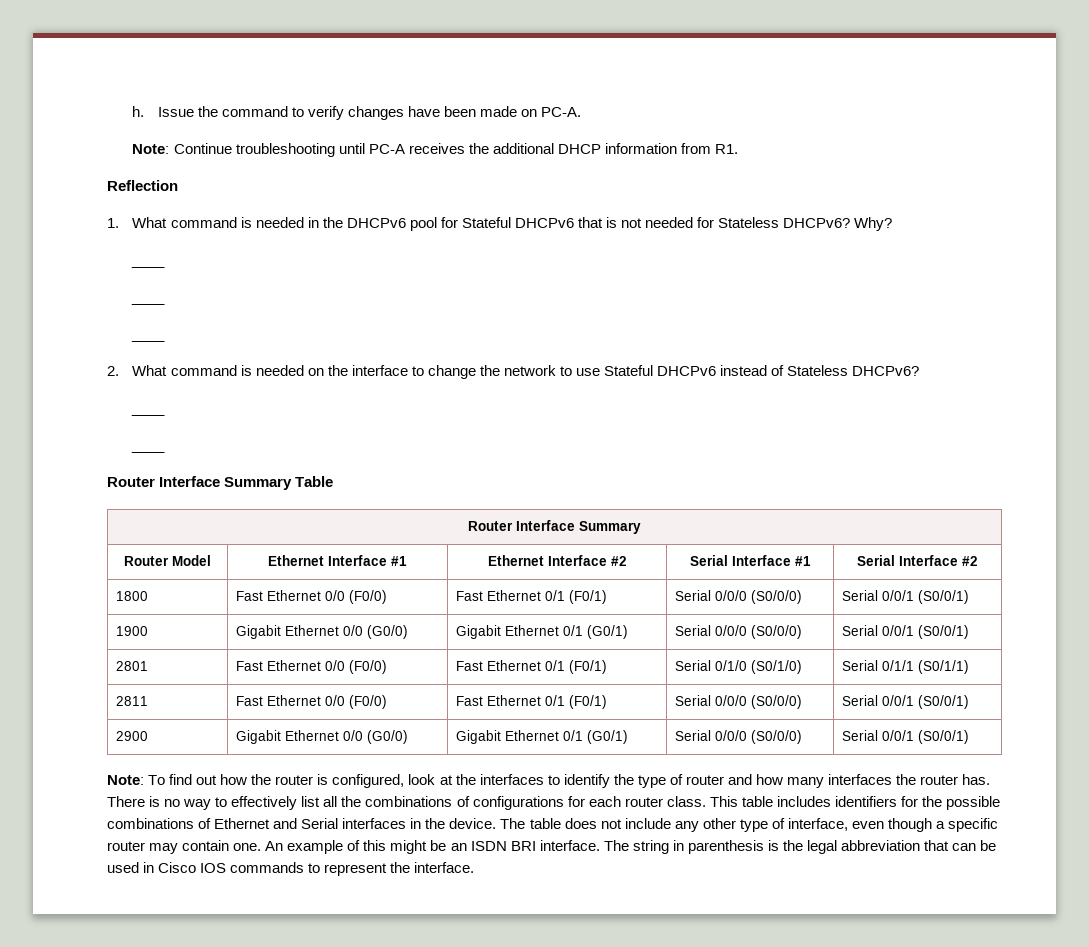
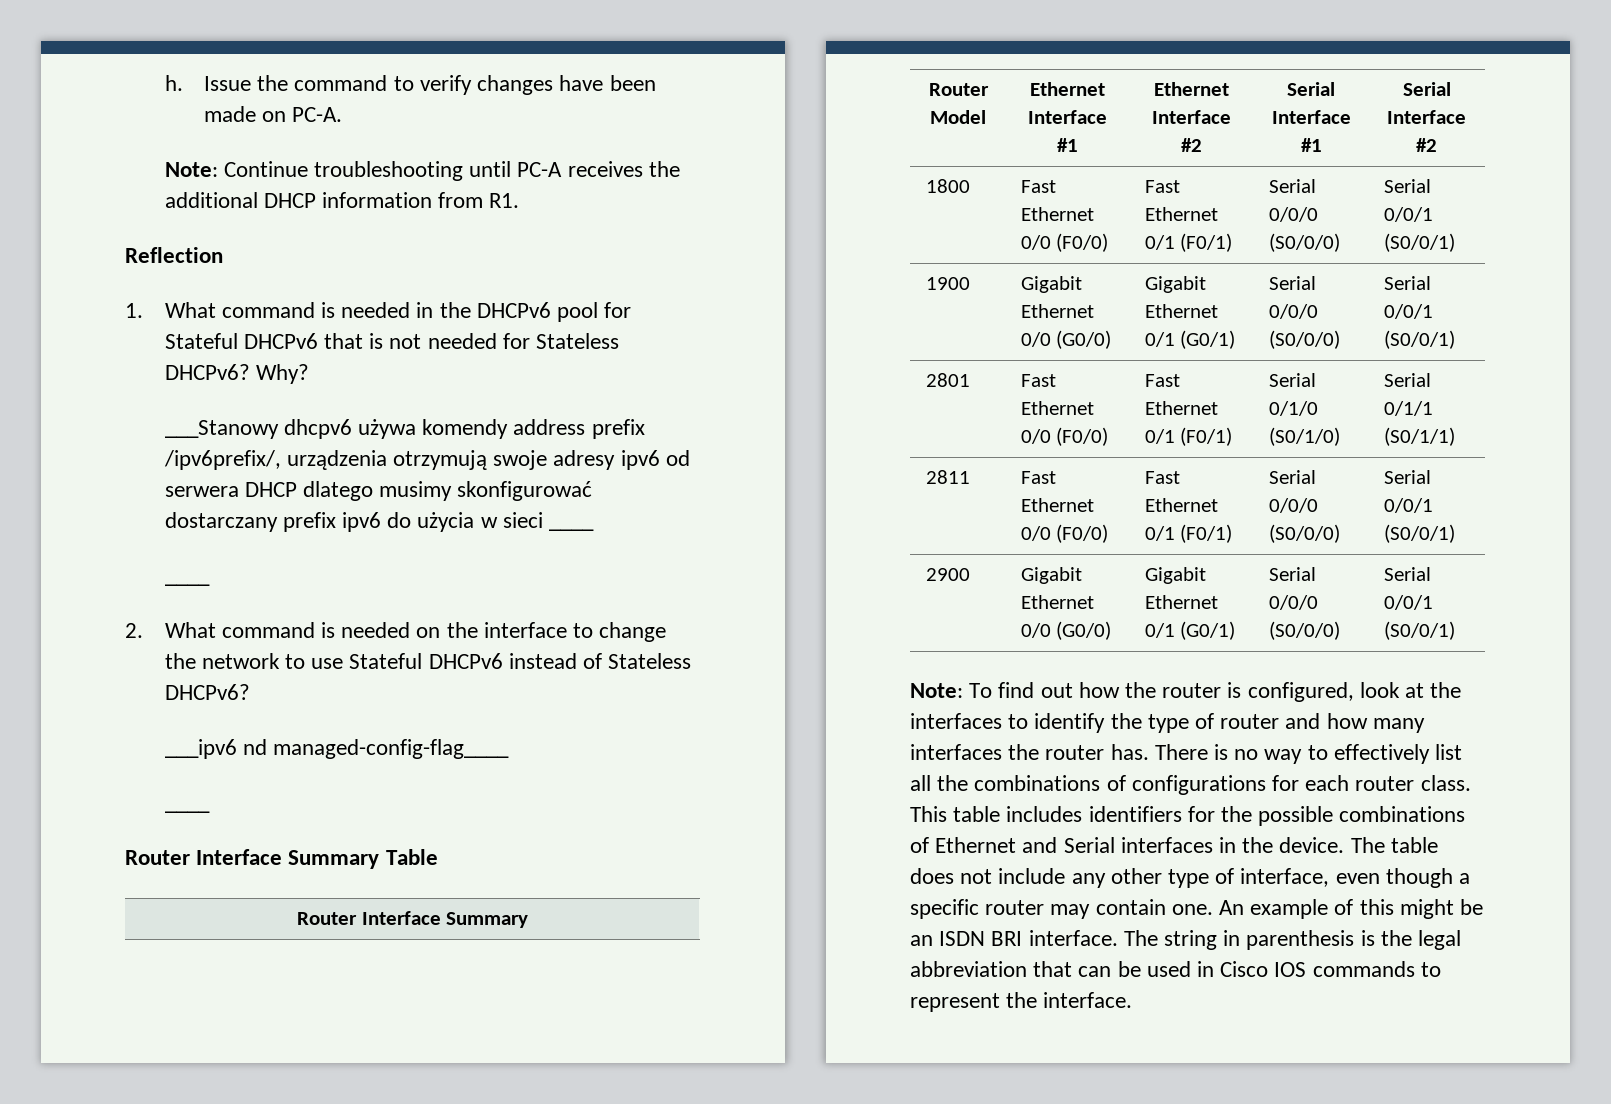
[131,265,166,268] ____ // -> [164,419,645,439] [163,450,690,470] [164,481,593,501] [164,512,543,532] ___Stanowy dhcpv6 używa komendy address prefix /ipv6prefix/, urządzenia otrzymują swoje adresy ipv6 od serwera DHCP dlatego musimy skonfigurować dostarczany prefix ipv6 do użycia w sieci
[131,413,166,416] ____ -> [164,739,509,759] ___ipv6 nd managed-config-flag____

